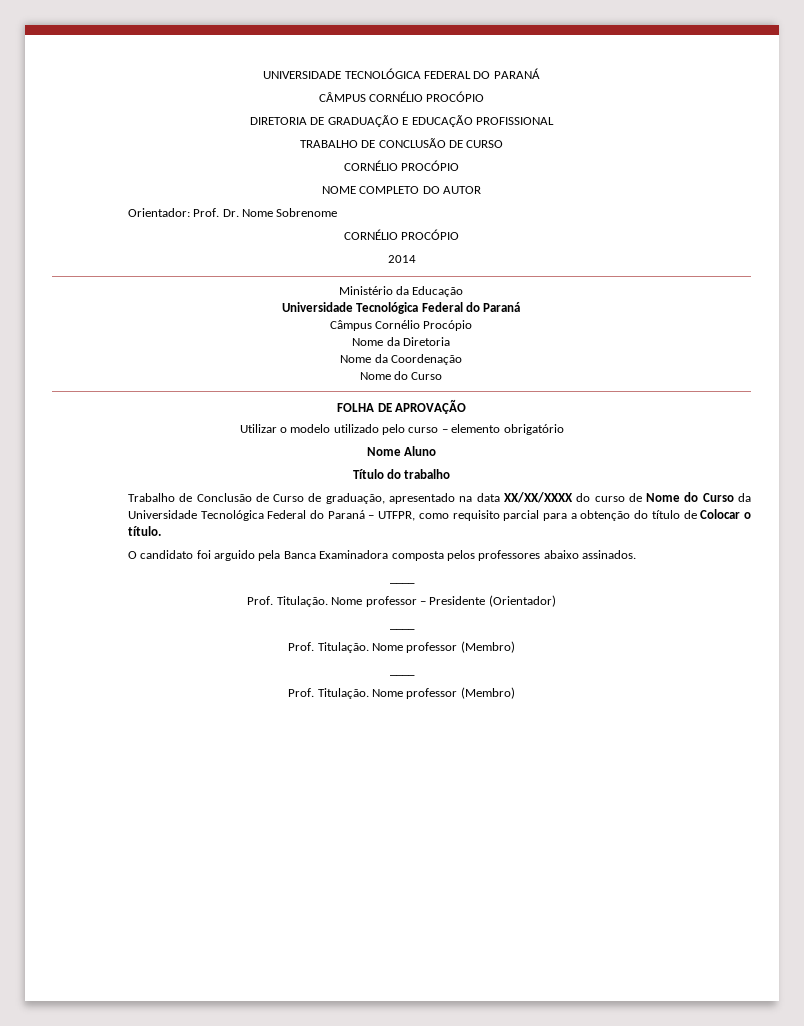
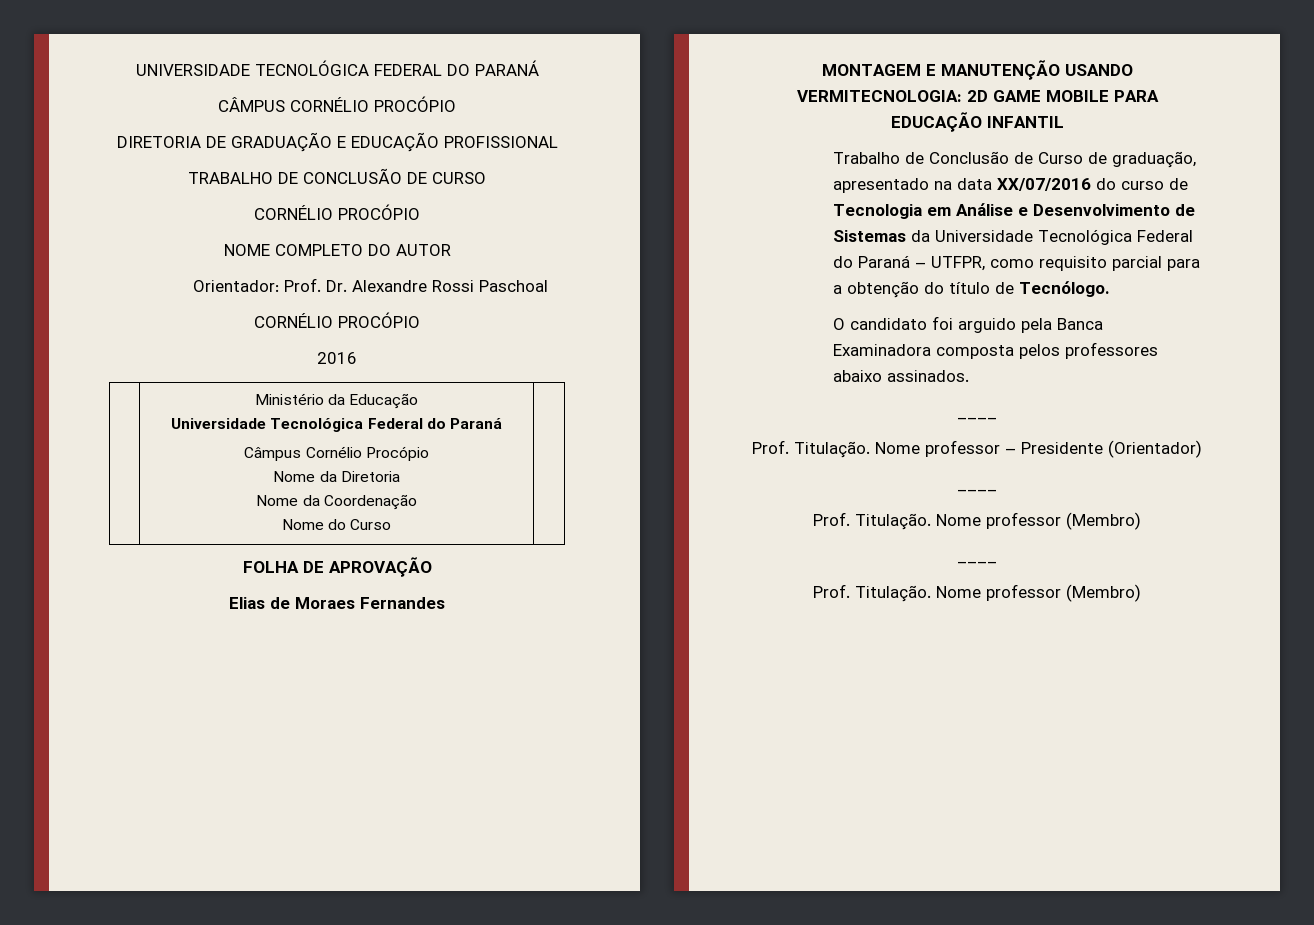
[242,208,338,217] [343,229,460,240] [387,255,416,263] Nome Sobrenome // CORNÉLIO PROCÓPIO // 2014 -> [352,280,549,292] [254,312,420,328] [317,352,357,364] Alexandre Rossi Paschoal // CORNÉLIO PROCÓPIO // 2016
[239,424,564,435] [366,446,437,456] [352,469,451,479] Utilizar o modelo utilizado pelo curso – elemento obrigatório // Nome Aluno // Título do trabalho -> [229,597,445,609] [821,60,1133,80] [796,90,1159,102] [890,112,1064,132] Elias de Moraes Fernandes // MONTAGEM E MANUTENÇÃO USANDO VERMITECNOLOGIA: 2D GAME MOBILE PARA EDUCAÇÃO INFANTIL
[503,492,573,503] XX/XX/XXXX -> [997,178,1092,191] XX/07/2016
[646,492,734,502] Nome do Curso -> [833,203,1196,219] [833,230,907,242] Tecnologia em Análise e Desenvolvimento de Sistemas
[700,509,752,519] [127,526,161,536] Colocar o título. -> [1019,281,1111,297] Tecnólogo.

